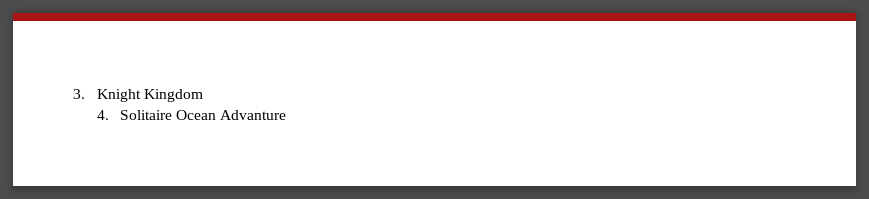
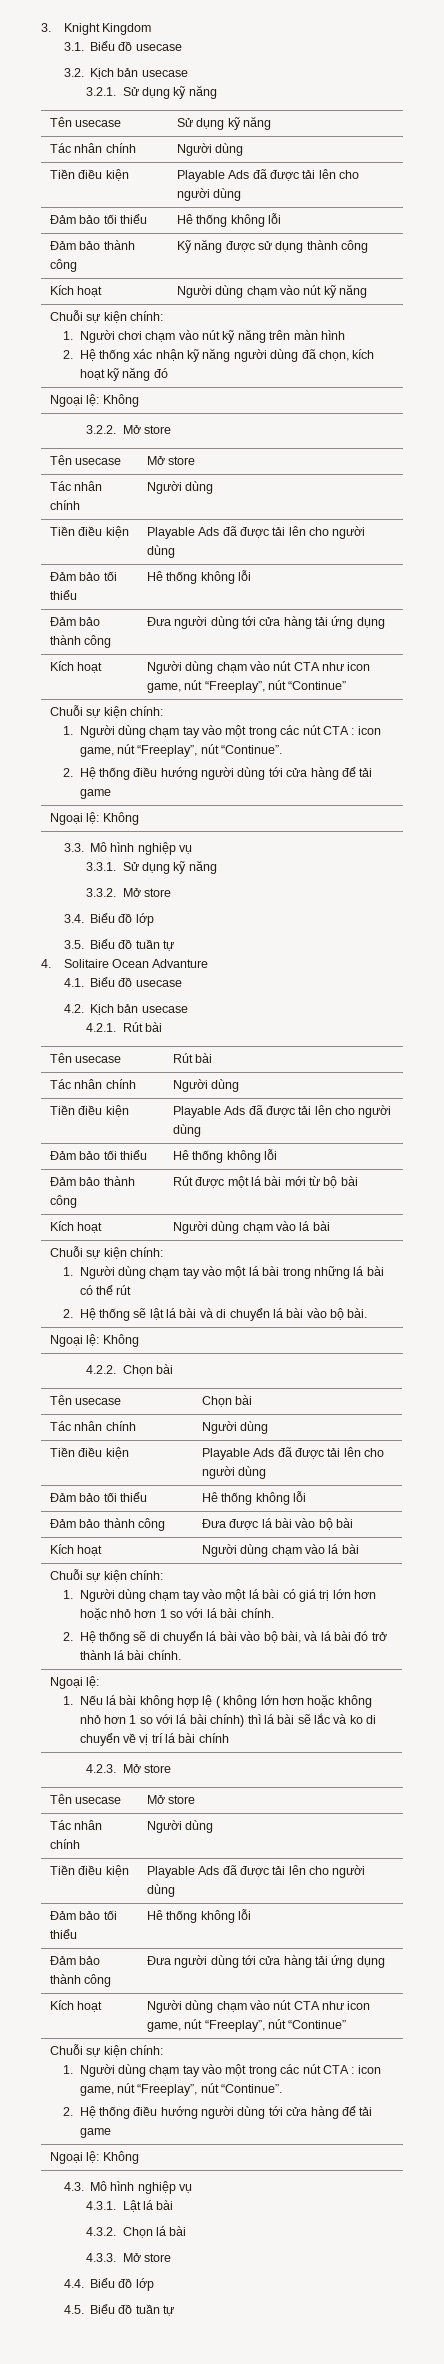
[96,110,287,120] 4. Solitaire Ocean Advanture -> [63,41,182,51] [63,68,188,79] [86,85,217,99] [49,117,122,127] [176,116,271,130] [49,143,136,153] [176,143,244,156] [49,169,129,181] [176,169,360,182] [176,188,242,201] [49,214,147,224] [176,213,281,227] [49,240,135,250] [49,259,77,272] [176,239,369,253] [49,285,103,297] [176,284,368,298] [49,310,163,323] [63,329,345,343] [63,348,375,362] [79,367,168,381] [49,394,139,407] [86,425,171,434] [49,455,122,465] [146,456,196,465] [49,481,103,491] [49,500,80,510] [146,481,214,494] [49,526,129,538] [146,526,366,539] [146,545,175,558] [49,571,117,581] [49,590,77,600] [146,570,251,584] [49,617,101,626] [49,635,112,648] [146,616,385,629] [49,661,103,673] [146,661,371,674] [146,680,347,693] [49,705,163,718] [63,725,381,738] [79,744,283,757] [63,767,373,780] [79,789,111,799] [49,812,139,825] [63,842,192,855] [86,860,217,874] [86,888,171,897] [63,913,154,926] [63,939,174,951] [41,959,209,968] [63,977,182,987] [63,1004,188,1015] [86,1022,162,1032] [49,1053,122,1063] [172,1053,213,1063] [49,1079,136,1089] [172,1079,240,1092] [49,1105,129,1117] [172,1105,392,1118] [172,1124,201,1137] [49,1150,147,1160] [172,1149,277,1163] [49,1176,135,1186] [49,1195,77,1208] [172,1176,358,1188] [49,1221,103,1233] [172,1221,330,1234] [49,1246,163,1259] [63,1266,384,1279] [79,1285,132,1295] [63,1308,368,1321] [49,1334,139,1347] [86,1364,173,1376] [49,1395,122,1405] [201,1395,253,1407] [49,1421,136,1431] [201,1421,269,1434] [49,1447,129,1459] [201,1447,385,1460] [201,1466,267,1479] [49,1492,147,1502] [201,1491,306,1505] [49,1518,165,1531] [201,1518,354,1530] [49,1544,103,1556] [201,1544,359,1557] [49,1569,163,1582] [63,1589,377,1602] [79,1607,274,1620] [63,1631,387,1644] [79,1650,181,1660] [49,1676,100,1689] [63,1694,372,1708] [79,1713,377,1727] [79,1733,229,1746] [86,1764,171,1773] [49,1794,122,1804] [146,1795,196,1804] [49,1820,103,1830] [49,1839,80,1849] [146,1820,214,1833] [49,1865,129,1877] [146,1865,366,1878] [146,1884,175,1897] [49,1910,117,1920] [49,1929,77,1939] [146,1909,251,1923] [49,1956,101,1965] [49,1974,112,1987] [146,1955,385,1968] [49,2000,103,2012] [146,2000,371,2013] [146,2019,347,2032] [49,2044,163,2057] [63,2064,381,2077] [79,2083,283,2096] [63,2106,373,2119] [79,2128,111,2138] [49,2151,139,2164] [63,2181,192,2194] [86,2200,174,2212] [86,2226,187,2238] [86,2253,171,2262] [63,2278,154,2291] [63,2304,174,2316] 3.1. Biểu đồ usecase // 3.2. Kịch bản usecase // 3.2.1. Sử dụng kỹ năng // Tên usecase | Sử dụng kỹ năng // Tác nhân chính | Người dùng // Tiền điều kiện | Playable Ads đã được tải lên cho người dùng // Đảm bảo tối thiểu | Hê thống không lỗi // Đảm bảo thành công | Kỹ năng được sử dụng thành công // Kích hoạt | Người dùng chạm vào nút kỹ năng // Chuỗi sự kiện chính: // 1. Người chơi chạm vào nút kỹ năng trên màn hình // 2. Hệ thống xác nhận kỹ năng người dùng đã chọn, kích hoạt kỹ năng đó // Ngoại lệ: Không // 3.2.2. Mở store // Tên usecase | Mở store // Tác nhân chính | Người dùng // Tiền điều kiện | Playable Ads đã được tải lên cho người dùng // Đảm bảo tối thiểu | Hê thống không lỗi // Đảm bảo thành công | Đưa người dùng tới cửa hàng tải ứng dụng // Kích hoạt | Người dùng chạm vào nút CTA như icon game, nút “Freeplay”, nút “Continue” // Chuỗi sự kiện chính: // 1. Người dùng chạm tay vào một trong các nút CTA : icon game, nút “Freeplay”, nút “Continue”. // 2. Hệ thống điều hướng người dùng tới cửa hàng để tải game // Ngoại lệ: Không // 3.3. Mô hình nghiệp vụ // 3.3.1. Sử dụng kỹ năng // 3.3.2. Mở store // 3.4. Biểu đồ lớp // 3.5. Biểu đồ tuần tự // 4. Solitaire Ocean Advanture // 4.1. Biểu đồ usecase // 4.2. Kịch bản usecase // 4.2.1. Rút bài // Tên usecase | Rút bài // Tác nhân chính | Người dùng // Tiền điều kiện | Playable Ads đã được tải lên cho người dùng // Đảm bảo tối thiểu | Hê thống không lỗi // Đảm bảo thành công | Rút được một lá bài mới từ bộ bài // Kích hoạt | Người dùng chạm vào lá bài // Chuỗi sự kiện chính: // 1. Người dùng chạm tay vào một lá bài trong những lá bài có thể rút // 2. Hệ thống sẽ lật lá bài và di chuyển lá bài vào bộ bài. // Ngoại lệ: Không // 4.2.2. Chọn bài // Tên usecase | Chọn bài // Tác nhân chính | Người dùng // Tiền điều kiện | Playable Ads đã được tải lên cho người dùng // Đảm bảo tối thiểu | Hê thống không lỗi // Đảm bảo thành công | Đưa được lá bài vào bộ bài // Kích hoạt | Người dùng chạm vào lá bài // Chuỗi sự kiện chính: // 1. Người dùng chạm tay vào một lá bài có giá trị lớn hơn hoặc nhỏ hơn 1 so với lá bài chính. // 2. Hệ thống sẽ di chuyển lá bài vào bộ bài, và lá bài đó trở thành lá bài chính. // Ngoại lệ: // 1. Nếu lá bài không hợp lệ ( không lớn hơn hoặc không nhỏ hơn 1 so với lá bài chính) thì lá bài sẽ lắc và ko di chuyển về vị trí lá bài chính // 4.2.3. Mở store // Tên usecase | Mở store // Tác nhân chính | Người dùng // Tiền điều kiện | Playable Ads đã được tải lên cho người dùng // Đảm bảo tối thiểu | Hê thống không lỗi // Đảm bảo thành công | Đưa người dùng tới cửa hàng tải ứng dụng // Kích hoạt | Người dùng chạm vào nút CTA như icon game, nút “Freeplay”, nút “Continue” // Chuỗi sự kiện chính: // 1. Người dùng chạm tay vào một trong các nút CTA : icon game, nút “Freeplay”, nút “Continue”. // 2. Hệ thống điều hướng người dùng tới cửa hàng để tải game // Ngoại lệ: Không // 4.3. Mô hình nghiệp vụ // 4.3.1. Lật lá bài // 4.3.2. Chọn lá bài // 4.3.3. Mở store // 4.4. Biểu đồ lớp // 4.5. Biểu đồ tuần tự

